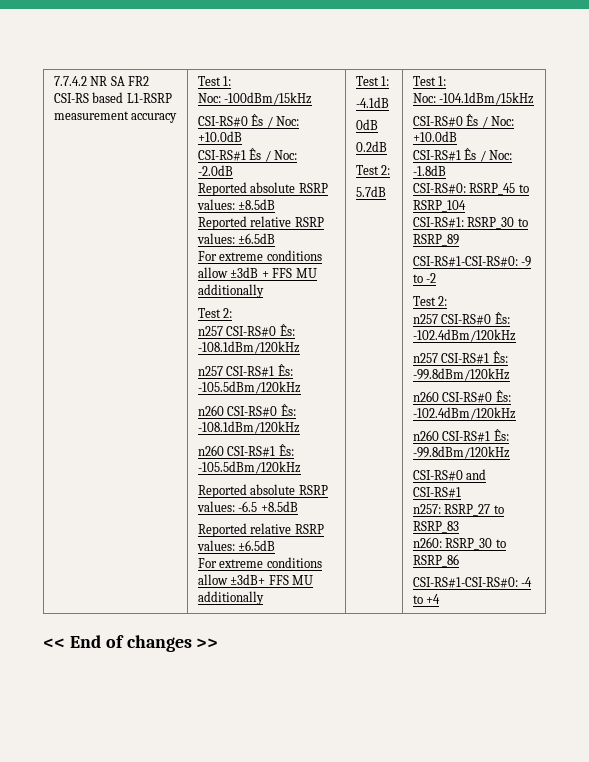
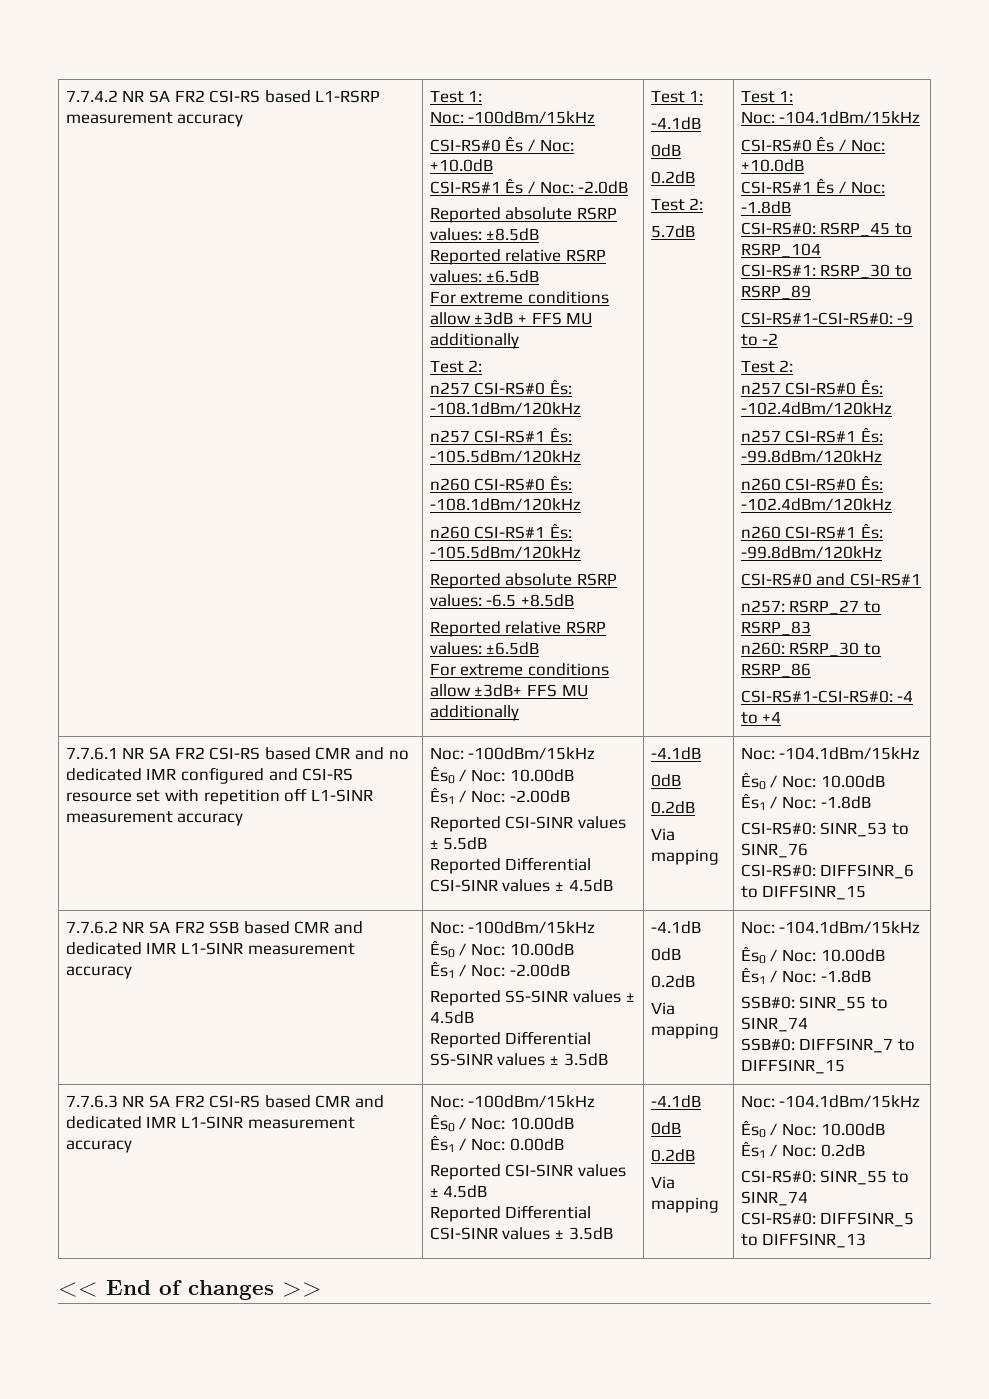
(441, 599) none -> [65,747,409,760] [65,767,354,784] [65,788,373,805] [65,811,244,826] [429,747,596,760] [429,766,574,784] [429,787,570,804] [429,816,627,832] [429,837,488,850] [429,857,592,874] [429,879,613,892] [650,747,701,760] [650,774,681,787] [650,801,695,814] [650,828,675,841] [650,849,719,865] [740,747,921,760] [740,772,885,790] [740,793,871,810] [740,822,910,837] [740,843,808,858] [740,864,915,879] [740,885,867,900] [65,921,363,934] [65,942,355,955] [65,966,132,979] [429,921,596,934] [429,940,574,958] [429,961,570,978] [429,990,635,1006] [429,1011,474,1024] [429,1031,592,1048] [429,1053,608,1066] [650,921,701,934] [650,948,681,961] [650,975,695,988] [650,1002,675,1015] [650,1023,719,1039] [740,921,921,934] [740,946,885,964] [740,967,871,984] [740,996,889,1011] [740,1017,808,1032] [740,1038,916,1053] [740,1059,845,1074] [65,1095,384,1108] [65,1116,355,1129] [65,1140,132,1153] [429,1095,596,1108] [429,1114,574,1132] [429,1135,564,1152] [429,1164,627,1180] [429,1185,488,1198] [429,1205,592,1222] [429,1227,613,1240] [650,1095,701,1108] [650,1122,681,1135] [650,1149,695,1162] [650,1176,675,1189] [650,1197,719,1213] [740,1095,921,1108] [740,1120,885,1138] [740,1141,865,1158] [740,1170,910,1185] [740,1191,808,1206] [740,1212,915,1227] [740,1233,867,1248] // 7.7.6.1 NR SA FR2 CSI-RS based CMR and no dedicated IMR configured and CSI-RS resource set with repetition off L1-SINR measurement accuracy | Noc: -100dBm/15kHz // Ês0 / Noc: 10.00dB // Ês1 / Noc: -2.00dB // Reported CSI-SINR values ± 5.5dB // Reported Differential CSI-SINR values ± 4.5dB | -4.1dB // 0dB // 0.2dB // Via mapping | Noc: -104.1dBm/15kHz // Ês0 / Noc: 10.00dB // Ês1 / Noc: -1.8dB // CSI-RS#0: SINR_53 to SINR_76 // CSI-RS#0: DIFFSINR_6 to DIFFSINR_15 // 7.7.6.2 NR SA FR2 SSB based CMR and dedicated IMR L1-SINR measurement accuracy | Noc: -100dBm/15kHz // Ês0 / Noc: 10.00dB // Ês1 / Noc: -2.00dB // Reported SS-SINR values ± 4.5dB // Reported Differential SS-SINR values ± 3.5dB | -4.1dB // 0dB // 0.2dB // Via mapping | Noc: -104.1dBm/15kHz // Ês0 / Noc: 10.00dB // Ês1 / Noc: -1.8dB // SSB#0: SINR_55 to SINR_74 // SSB#0: DIFFSINR_7 to DIFFSINR_15 // 7.7.6.3 NR SA FR2 CSI-RS based CMR and dedicated IMR L1-SINR measurement accuracy | Noc: -100dBm/15kHz // Ês0 / Noc: 10.00dB // Ês1 / Noc: 0.00dB // Reported CSI-SINR values ± 4.5dB // Reported Differential CSI-SINR values ± 3.5dB | -4.1dB // 0dB // 0.2dB // Via mapping | Noc: -104.1dBm/15kHz // Ês0 / Noc: 10.00dB // Ês1 / Noc: 0.2dB // CSI-RS#0: SINR_55 to SINR_74 // CSI-RS#0: DIFFSINR_5 to DIFFSINR_13

